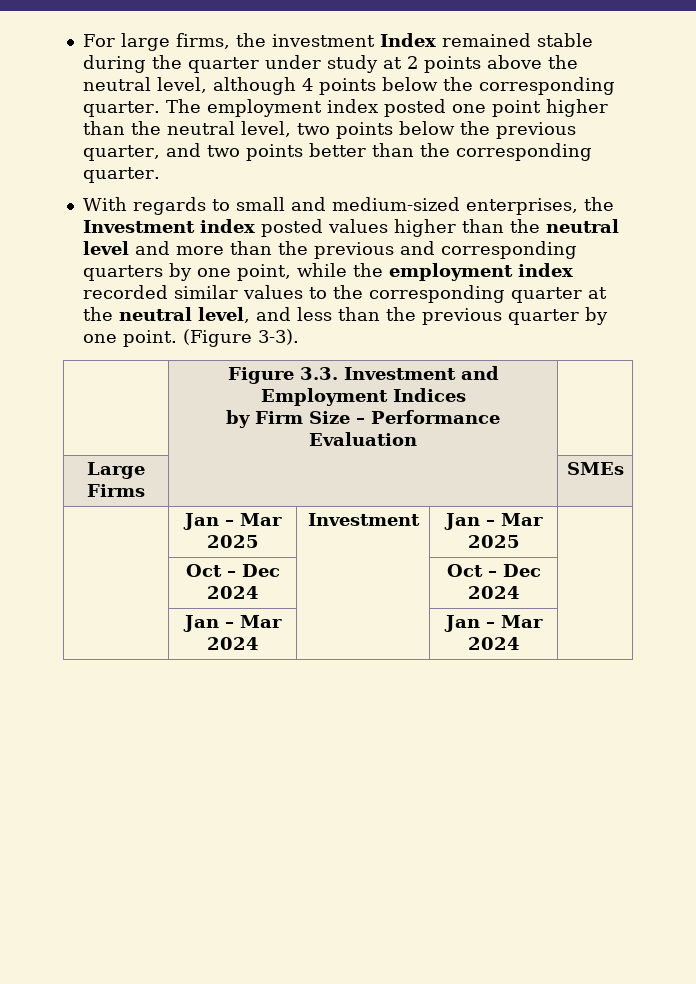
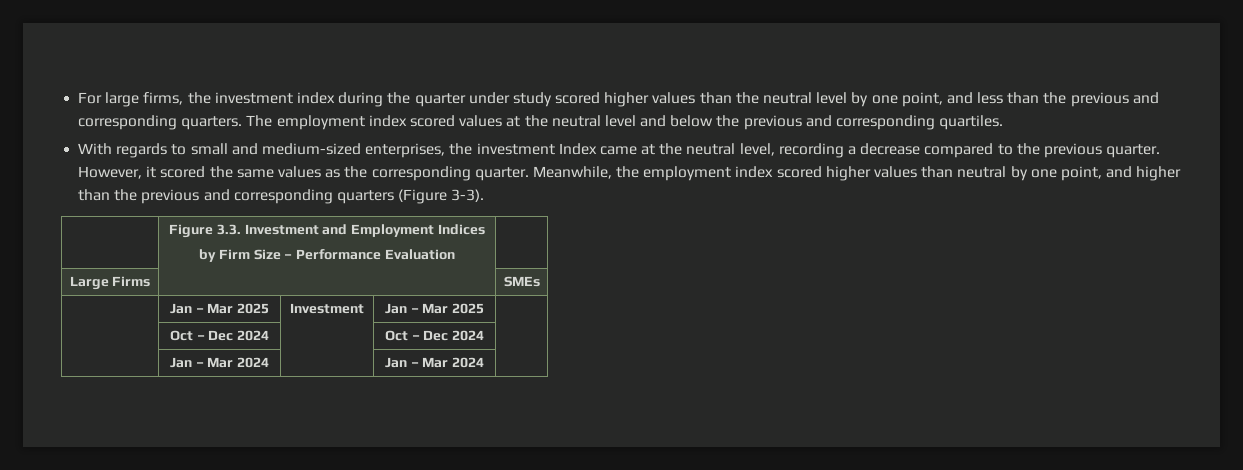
[379,33,593,47] Index remained stable -> [296,92,335,104] index
[382,55,578,73] [82,77,615,95] [82,99,608,117] [82,121,576,139] [82,143,592,161] [82,167,160,183] at 2 points above the neutral level, although 4 points below the corresponding quarter. The employment index posted one point higher than the neutral level, two points below the previous quarter, and two points better than the corresponding quarter. -> [555,92,1159,107] [78,115,1004,130] scored higher values than the neutral level by one point, and less than the previous and corresponding quarters. The employment index scored values at the neutral level and below the previous and corresponding quartiles.
[82,219,619,237] [82,241,224,255] Investment index posted values higher than the neutral level and more -> [476,143,1161,158] [78,166,1182,181] investment Index came at the neutral level, recording a decrease compared to the previous quarter. However, it scored the same values as the corresponding quarter. Meanwhile, the employment index scored higher values than neutral by one point, and higher
[168,263,573,281] [82,285,607,303] [82,307,608,325] [82,330,177,347] by one point, while the employment index recorded similar values to the corresponding quarter at the neutral level, and less than the previous quarter by one point. -> (394, 197) none

